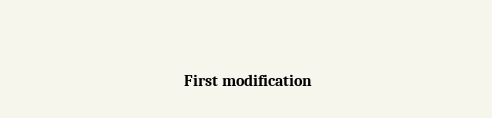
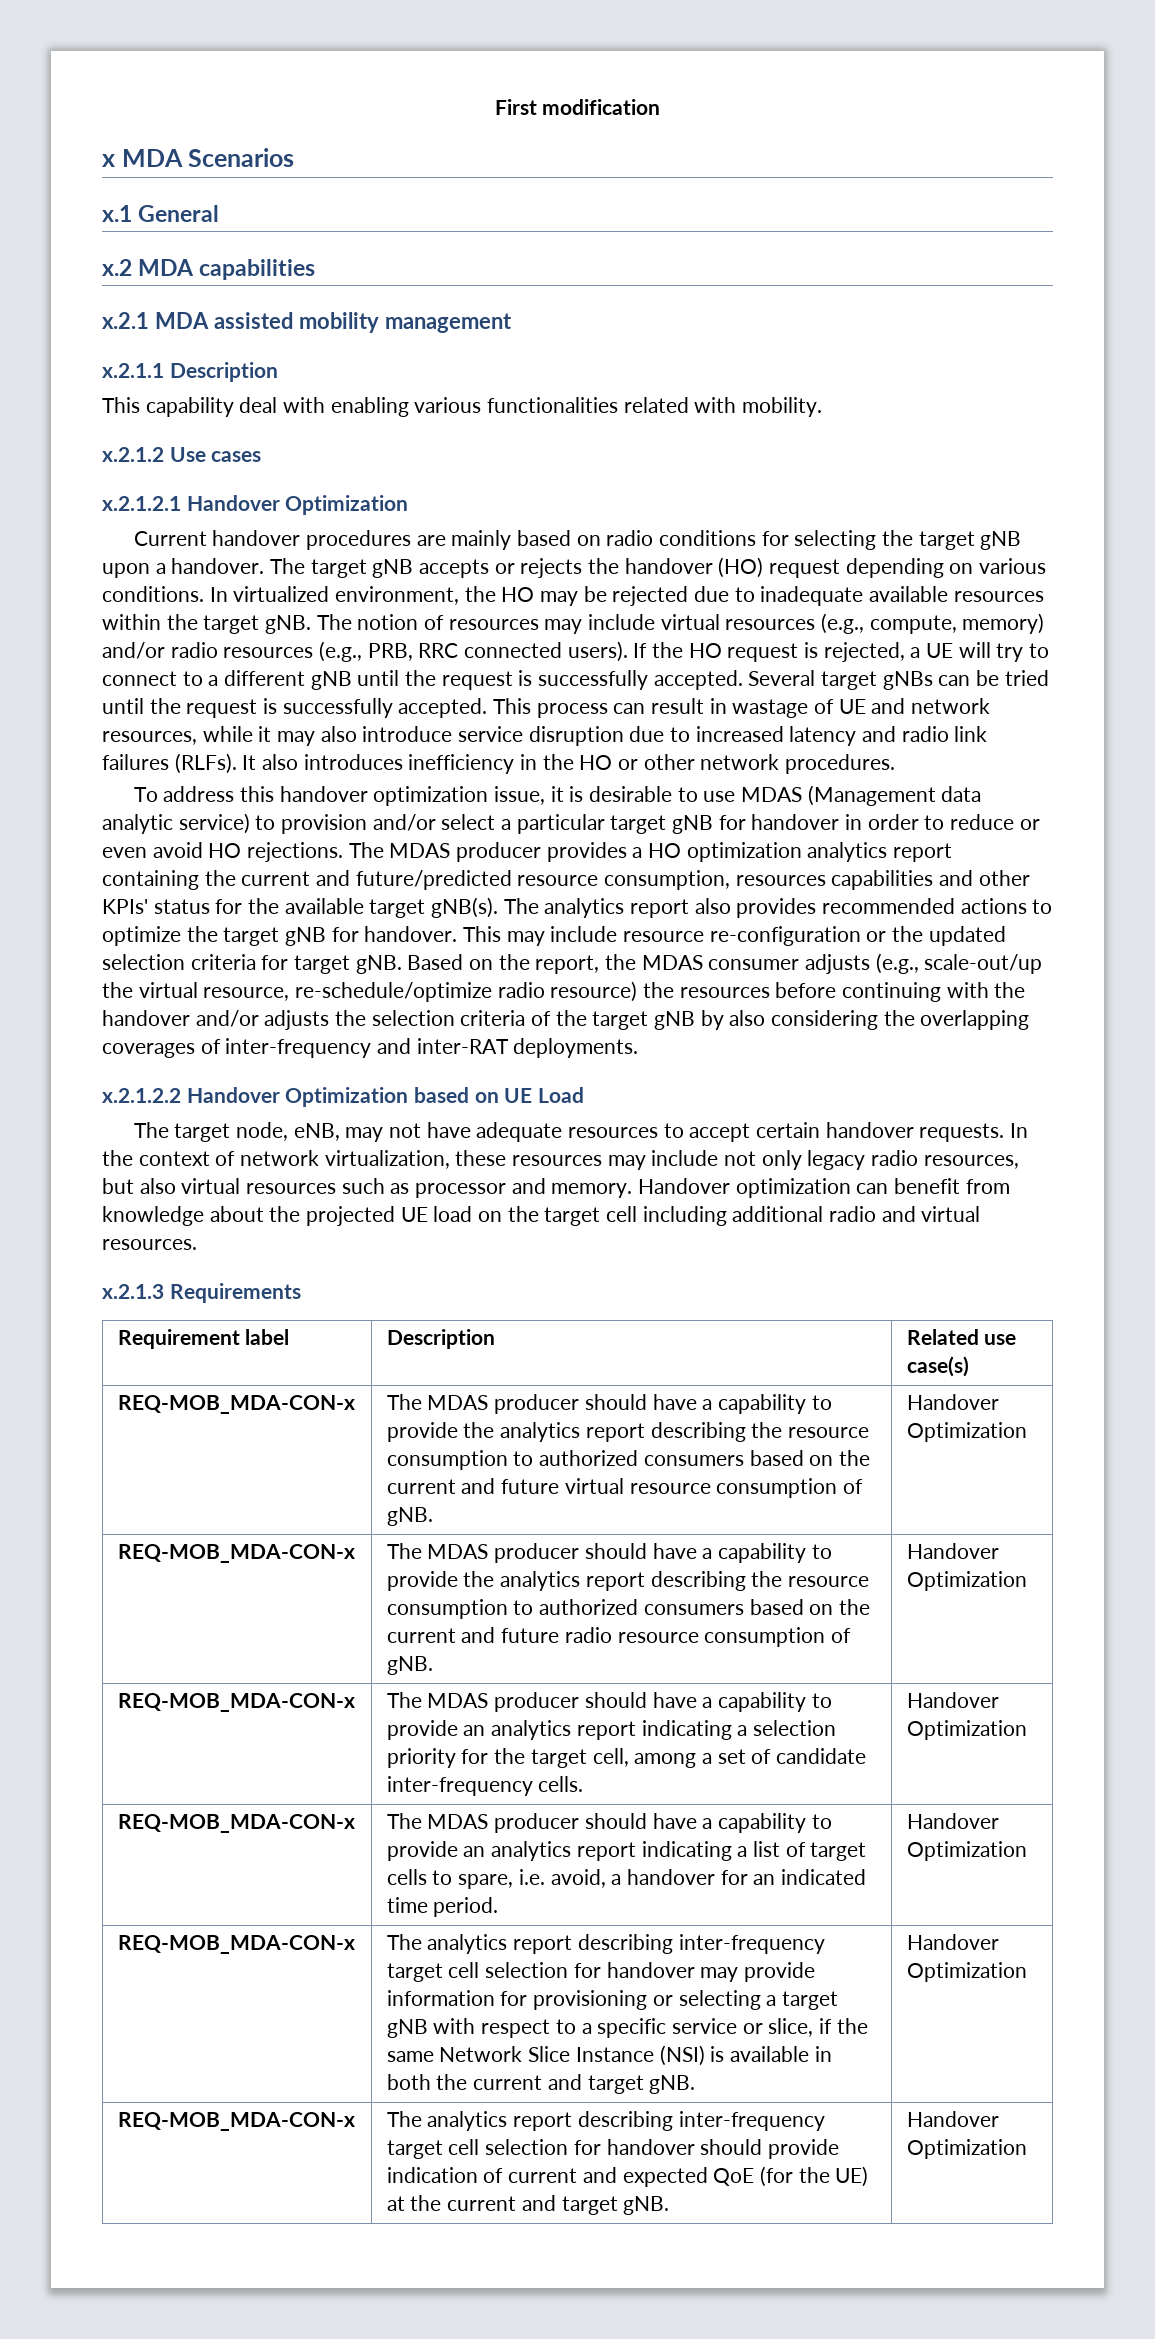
(313, 80) none -> [102,148,295,167] [102,205,220,222] [102,259,316,280] [102,312,512,333] [102,362,278,382] [102,397,823,417] [102,447,262,462] [102,495,409,515] [133,530,1022,550] [102,557,1047,578] [102,586,1044,606] [102,613,1045,634] [102,641,1050,662] [102,670,1049,690] [102,698,991,718] [102,726,988,746] [102,753,896,774] [133,785,982,806] [102,813,1040,834] [102,842,953,862] [102,870,1030,890] [102,897,1053,918] [102,926,1006,946] [102,953,1043,974] [102,981,1026,1002] [102,1010,1030,1030] [102,1038,639,1058] [102,1087,585,1107] [133,1122,1028,1142] [102,1150,1019,1170] [102,1178,1010,1198] [102,1206,981,1226] [102,1239,197,1250] [102,1283,301,1303] [117,1329,290,1349] [386,1329,495,1349] [906,1329,1017,1345] [906,1356,969,1377] [117,1395,355,1414] [386,1394,832,1414] [386,1422,869,1442] [386,1450,870,1470] [386,1478,863,1498] [386,1507,433,1526] [906,1394,999,1410] [906,1422,1027,1442] [117,1544,355,1563] [386,1543,832,1563] [386,1571,869,1591] [386,1599,870,1619] [386,1627,851,1647] [386,1656,433,1675] [906,1543,999,1559] [906,1571,1027,1591] [117,1693,355,1712] [386,1692,832,1712] [386,1720,836,1740] [386,1748,866,1768] [386,1776,584,1796] [906,1692,999,1708] [906,1720,1027,1740] [117,1814,355,1833] [386,1813,832,1833] [386,1841,867,1861] [386,1869,866,1889] [386,1897,499,1917] [906,1813,999,1829] [906,1841,1027,1861] [117,1935,355,1954] [386,1934,825,1954] [386,1962,815,1982] [386,1990,838,2010] [386,2018,868,2038] [386,2045,832,2066] [386,2074,696,2094] [906,1934,999,1950] [906,1962,1027,1982] [117,2112,355,2131] [386,2111,825,2131] [386,2139,839,2159] [386,2166,869,2187] [386,2195,670,2215] [906,2111,999,2127] [906,2139,1027,2159] // x MDA Scenarios // x.1 General // x.2 MDA capabilities // x.2.1 MDA assisted mobility management // x.2.1.1 Description // This capability deal with enabling various functionalities related with mobility. // x.2.1.2 Use cases // x.2.1.2.1 Handover Optimization // Current handover procedures are mainly based on radio conditions for selecting the target gNB upon a handover. The target gNB accepts or rejects the handover (HO) request depending on various conditions. In virtualized environment, the HO may be rejected due to inadequate available resources within the target gNB. The notion of resources may include virtual resources (e.g., compute, memory) and/or radio resources (e.g., PRB, RRC connected users). If the HO request is rejected, a UE will try to connect to a different gNB until the request is successfully accepted. Several target gNBs can be tried until the request is successfully accepted. This process can result in wastage of UE and network resources, while it may also introduce service disruption due to increased latency and radio link failures (RLFs). It also introduces inefficiency in the HO or other network procedures. // To address this handover optimization issue, it is desirable to use MDAS (Management data analytic service) to provision and/or select a particular target gNB for handover in order to reduce or even avoid HO rejections. The MDAS producer provides a HO optimization analytics report containing the current and future/predicted resource consumption, resources capabilities and other KPIs' status for the available target gNB(s). The analytics report also provides recommended actions to optimize the target gNB for handover. This may include resource re-configuration or the updated selection criteria for target gNB. Based on the report, the MDAS consumer adjusts (e.g., scale-out/up the virtual resource, re-schedule/optimize radio resource) the resources before continuing with the handover and/or adjusts the selection criteria of the target gNB by also considering the overlapping coverages of inter-frequency and inter-RAT deployments. // x.2.1.2.2 Handover Optimization based on UE Load // The target node, eNB, may not have adequate resources to accept certain handover requests. In the context of network virtualization, these resources may include not only legacy radio resources, but also virtual resources such as processor and memory. Handover optimization can benefit from knowledge about the projected UE load on the target cell including additional radio and virtual resources. // x.2.1.3 Requirements // Requirement label | Description | Related use case(s) // REQ-MOB_MDA-CON-x | The MDAS producer should have a capability to provide the analytics report describing the resource consumption to authorized consumers based on the current and future virtual resource consumption of gNB. | Handover Optimization // REQ-MOB_MDA-CON-x | The MDAS producer should have a capability to provide the analytics report describing the resource consumption to authorized consumers based on the current and future radio resource consumption of gNB. | Handover Optimization // REQ-MOB_MDA-CON-x | The MDAS producer should have a capability to provide an analytics report indicating a selection priority for the target cell, among a set of candidate inter-frequency cells. | Handover Optimization // REQ-MOB_MDA-CON-x | The MDAS producer should have a capability to provide an analytics report indicating a list of target cells to spare, i.e. avoid, a handover for an indicated time period. | Handover Optimization // REQ-MOB_MDA-CON-x | The analytics report describing inter-frequency target cell selection for handover may provide information for provisioning or selecting a target gNB with respect to a specific service or slice, if the same Network Slice Instance (NSI) is available in both the current and target gNB. | Handover Optimization // REQ-MOB_MDA-CON-x | The analytics report describing inter-frequency target cell selection for handover should provide indication of current and expected QoE (for the UE) at the current and target gNB. | Handover Optimization

